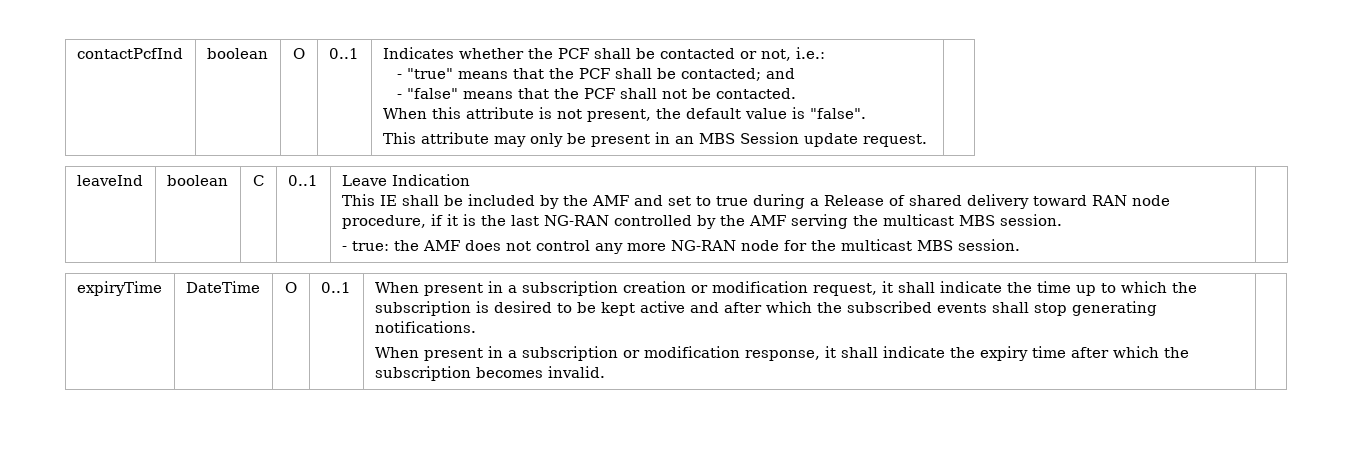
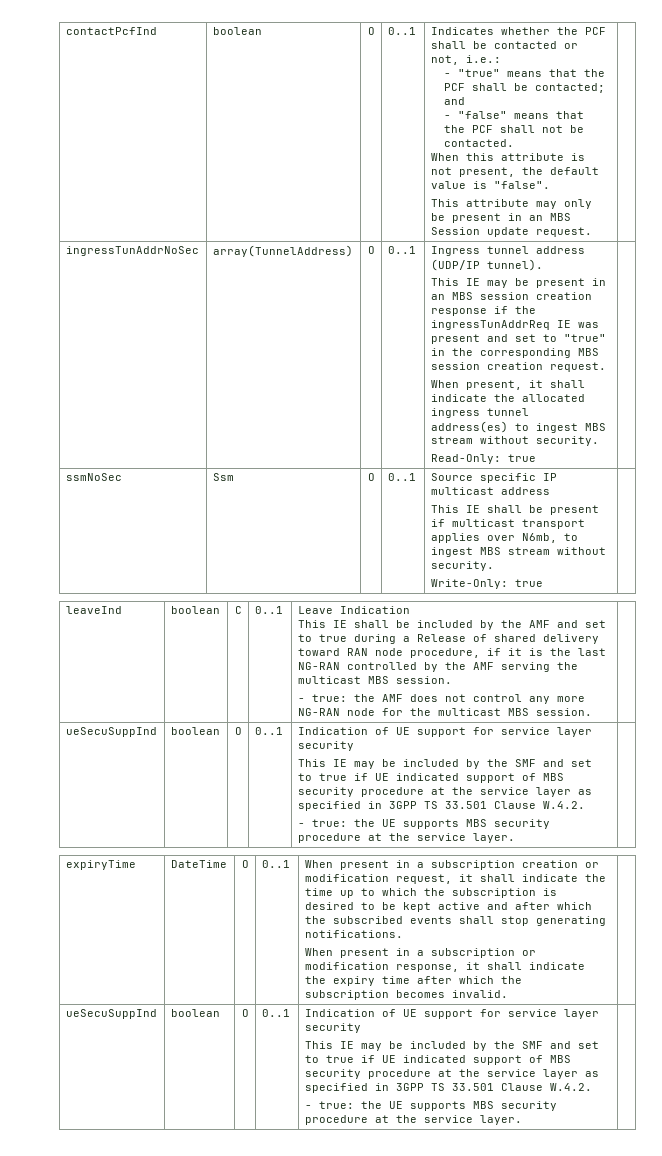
(927, 140) none -> [65,246,199,256] [212,245,353,257] [367,246,375,254] [387,246,416,254] [430,246,585,256] [430,259,543,271] [430,278,606,288] [430,292,592,300] [430,306,536,316] [430,320,599,330] [430,334,606,344] [430,348,599,358] [430,362,606,372] [430,380,585,390] [430,394,585,402] [430,408,529,418] [430,421,606,433] [430,436,599,446] [430,454,536,464] [65,473,122,481] [212,473,234,481] [367,473,375,481] [387,473,416,481] [430,473,557,483] [430,487,550,495] [430,505,599,515] [430,519,585,529] [430,533,578,543] [430,547,606,557] [430,561,494,571] [430,579,543,589] // ingressTunAddrNoSec | array(TunnelAddress) | O | 0..1 | Ingress tunnel address (UDP/IP tunnel). // This IE may be present in an MBS session creation response if the ingressTunAddrReq IE was present and set to "true" in the corresponding MBS session creation request. // When present, it shall indicate the allocated ingress tunnel address(es) to ingest MBS stream without security. // Read-Only: true | // ssmNoSec | Ssm | O | 0..1 | Source specific IP multicast address // This IE shall be present if multicast transport applies over N6mb, to ingest MBS stream without security. // Write-Only: true |
(1020, 245) none -> [65,727,157,737] [170,727,220,735] [234,727,242,735] [254,727,283,735] [297,727,592,737] [297,741,354,751] [297,759,592,769] [297,773,564,783] [297,787,592,797] [297,801,585,811] [297,819,550,829] [297,833,515,843] // ueSecuSuppInd | boolean | O | 0..1 | Indication of UE support for service layer security // This IE may be included by the SMF and set to true if UE indicated support of MBS security procedure at the service layer as specified in 3GPP TS 33.501 Clause W.4.2. // - true: the UE supports MBS security procedure at the service layer. |
(605, 372) none -> [65,1009,157,1019] [170,1009,220,1017] [241,1009,249,1017] [261,1009,290,1017] [304,1009,599,1019] [304,1023,361,1033] [304,1041,599,1051] [304,1055,571,1065] [304,1069,599,1079] [304,1083,592,1093] [304,1101,557,1111] [304,1115,522,1125] // ueSecuSuppInd | boolean | O | 0..1 | Indication of UE support for service layer security // This IE may be included by the SMF and set to true if UE indicated support of MBS security procedure at the service layer as specified in 3GPP TS 33.501 Clause W.4.2. // - true: the UE supports MBS security procedure at the service layer. |

